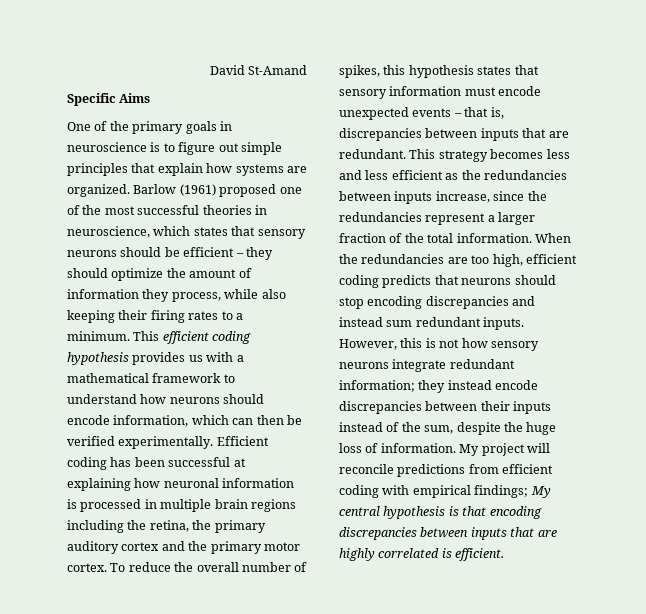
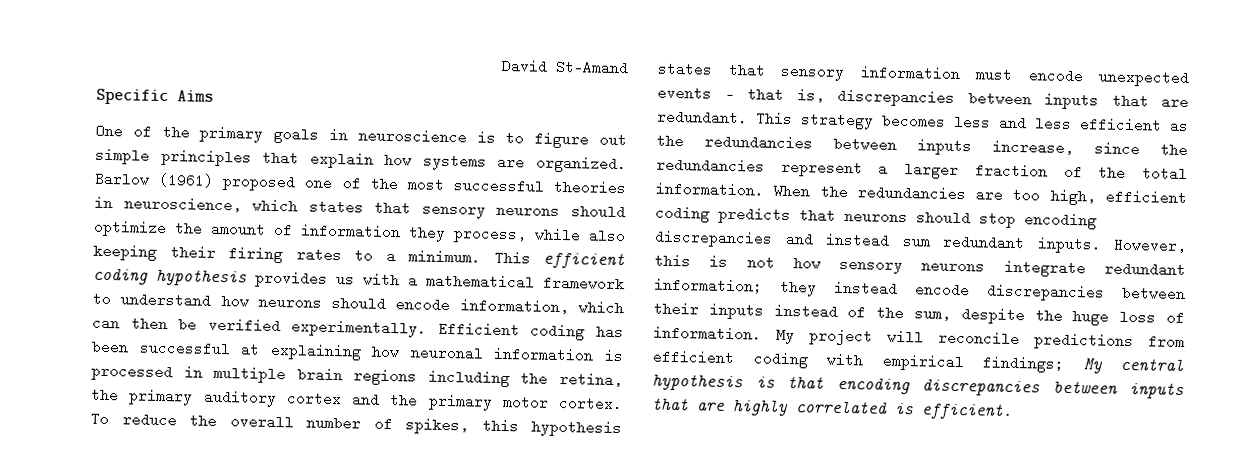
[164,247,273,260] [67,268,108,278] be efficient – they should -> (626, 212) none

